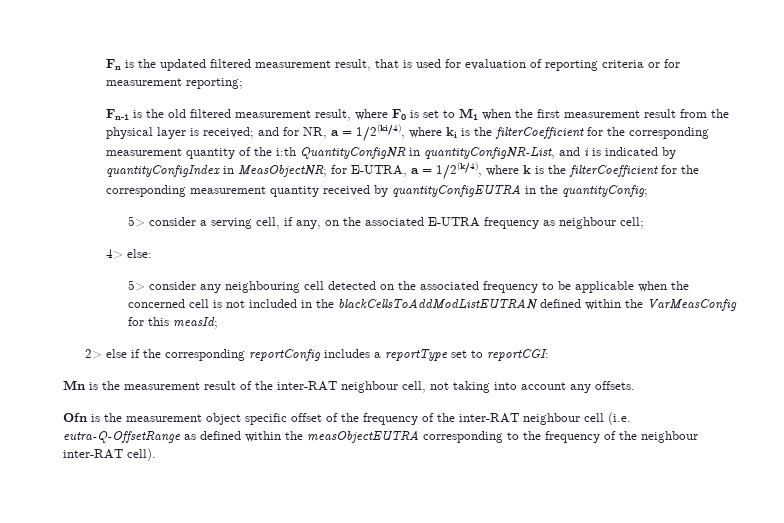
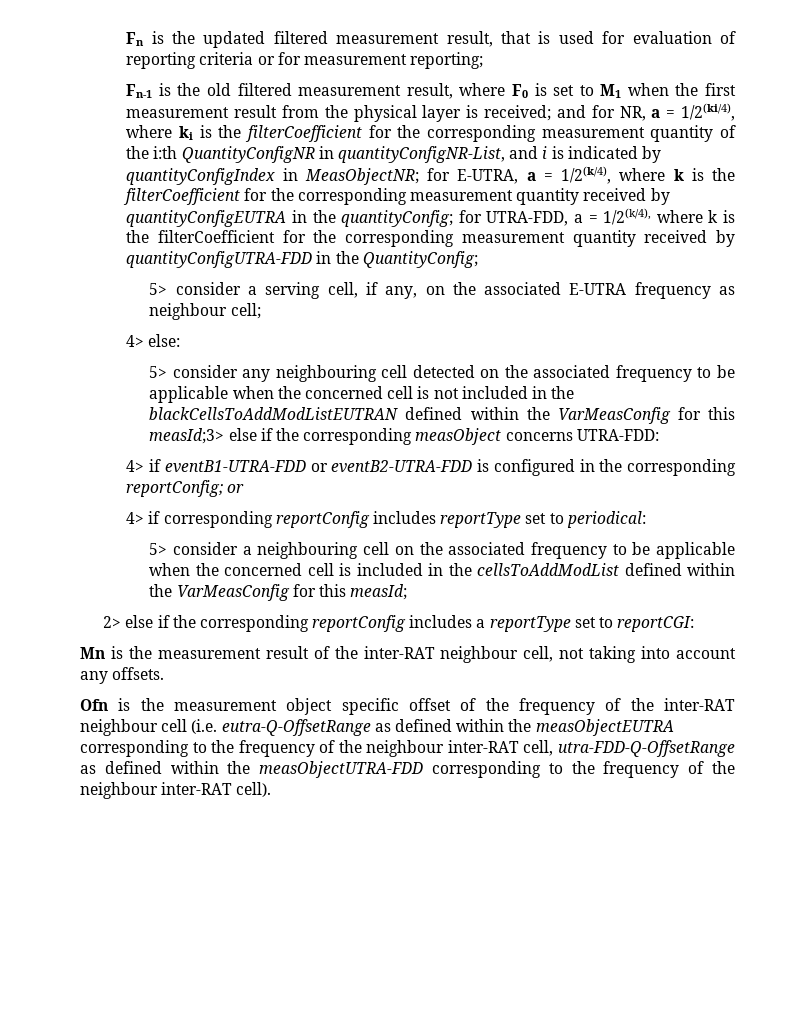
(649, 191) none -> [458,208,735,226] [126,230,735,247] [126,251,478,268] for UTRA-FDD, a = 1/2(k/4), where k is the filterCoefficient for the corresponding measurement quantity received by quantityConfigUTRA-FDD in the QuantityConfig;
(170, 321) none -> [149,428,659,445] [126,459,737,476] [126,480,245,497] [126,511,646,528] [149,542,736,559] [149,563,735,576] [149,584,346,601] measId;3> else if the corresponding measObject concerns UTRA-FDD: // 4> if eventB1-UTRA-FDD or eventB2-UTRA-FDD is configured in the corresponding reportConfig; or // 4> if corresponding reportConfig includes reportType set to periodical: // 5> consider a neighbouring cell on the associated frequency to be applicable when the concerned cell is included in the cellsToAddModList defined within the VarMeasConfig for this
(123, 454) none -> [523,740,736,757] [80,761,736,778] [80,782,233,799] cell, utra-FDD-Q-OffsetRange as defined within the measObjectUTRA-FDD corresponding to the frequency of the neighbour inter-RAT

